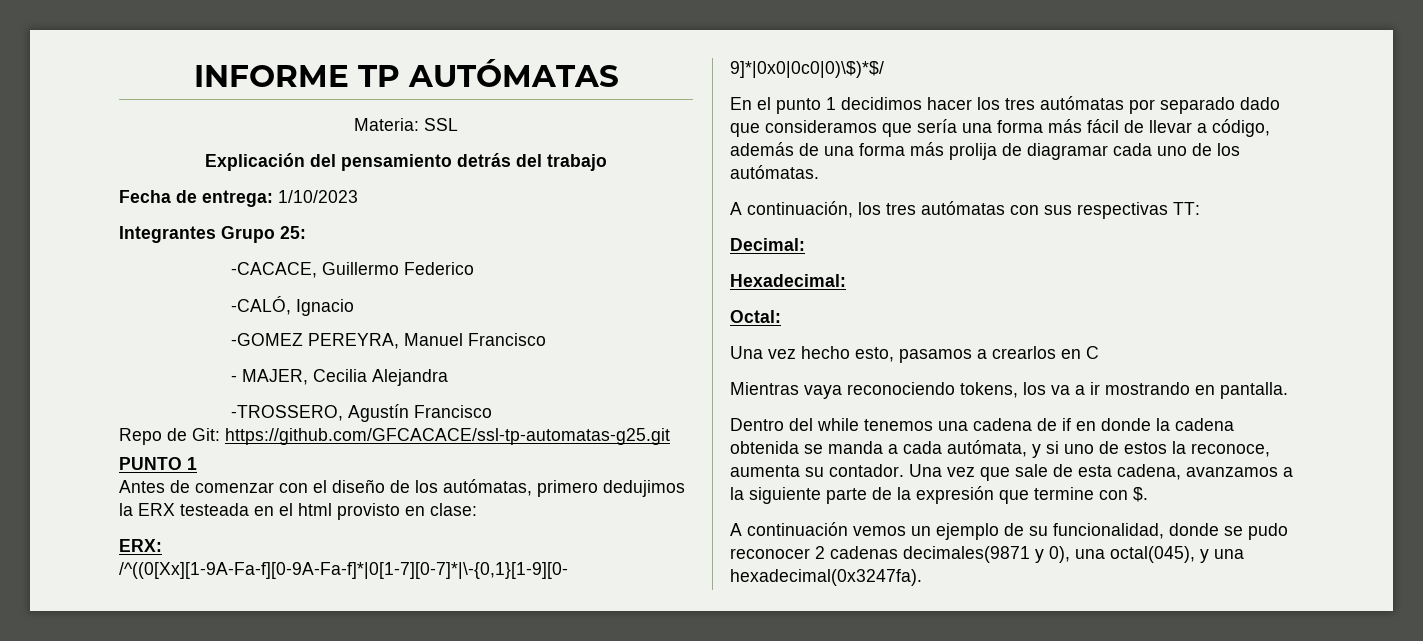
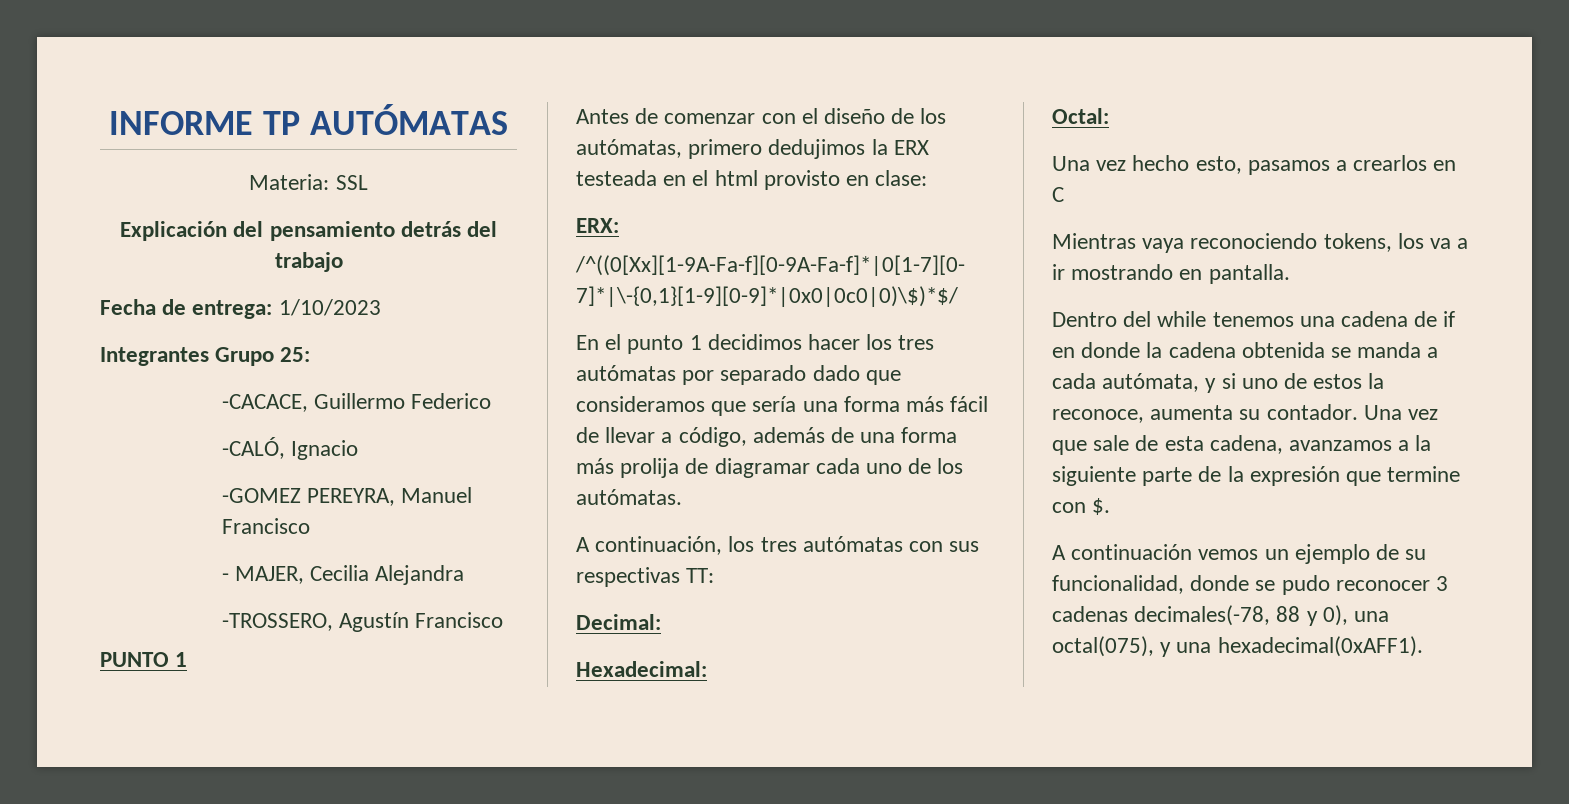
[119,428,670,445] // Repo de Git: https://github.com/GFCACACE/ssl-tp-automatas-g25.git -> (504, 620) none
[815,546,1030,563] 2 cadenas decimales(9871 -> [1436,576,1449,591] [1052,605,1301,626] 3 cadenas decimales(-78, 88
[1110,546,1195,563] octal(045), -> [1052,636,1154,657] octal(075),
[730,569,922,586] hexadecimal(0x3247fa). -> [1217,636,1423,657] hexadecimal(0xAFF1).

